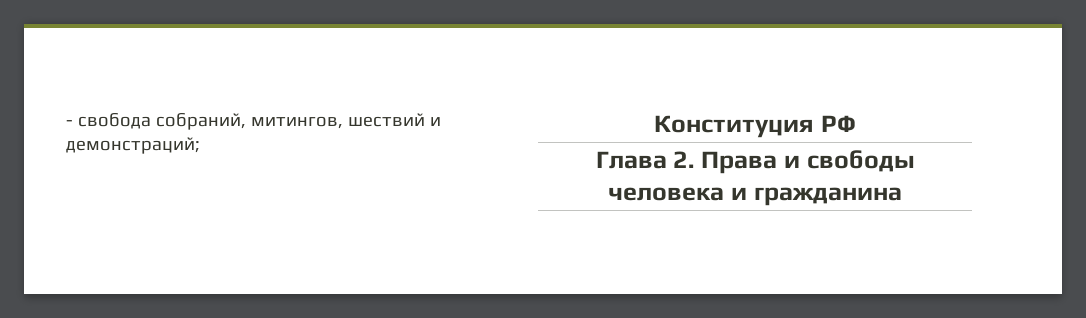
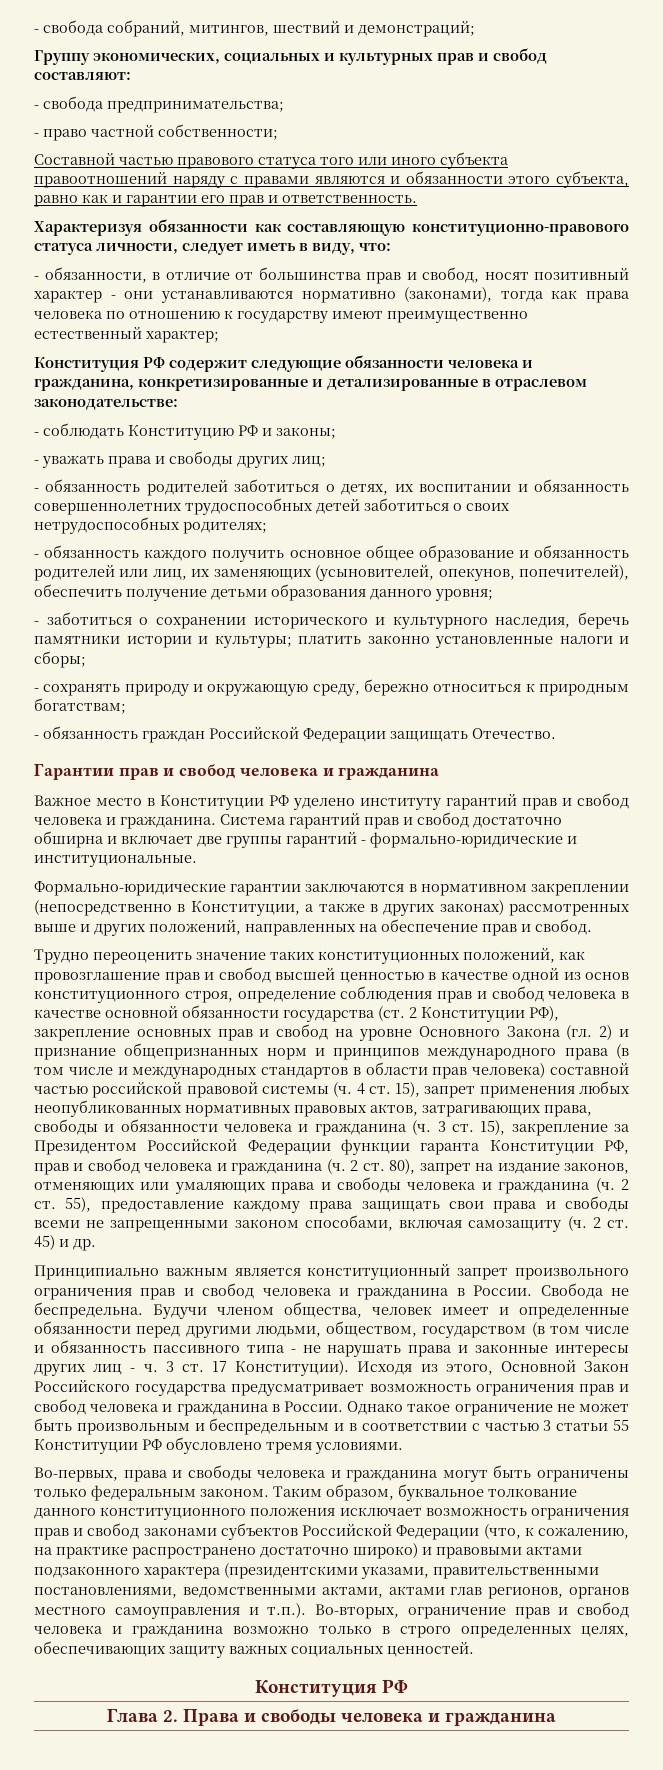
(200, 145) none -> [34,48,547,65] [34,72,131,80] [34,96,284,113] [34,124,278,141] [34,152,508,169] [34,171,629,188] [34,194,417,207] [34,219,629,236] [34,243,391,255] [34,267,629,284] [34,287,629,303] [34,310,528,323] [34,327,219,343] [34,355,533,372] [34,379,587,391] [34,399,178,410] [34,423,336,440] [34,451,326,468] [34,479,630,496] [34,498,510,515] [34,517,267,534] [34,545,629,562] [34,565,629,581] [34,584,493,601] [34,612,629,629] [34,635,629,648] [34,651,86,668] [34,679,629,696] [34,698,126,714] [34,726,556,743] [34,763,440,780] [34,793,629,810] [34,812,562,829] [34,831,577,848] [34,855,197,867] [34,881,629,896] [34,900,630,916] [34,919,592,936] [34,948,585,964] [34,967,629,984] [34,986,629,1003] [34,1005,559,1022] [34,1024,630,1041] [34,1043,629,1060] [34,1062,629,1079] [34,1081,630,1098] [34,1100,592,1117] [34,1119,630,1136] [34,1139,629,1155] [34,1158,629,1175] [34,1177,629,1194] [34,1196,629,1213] [34,1215,629,1232] [34,1235,96,1251] [34,1264,629,1280] [34,1283,629,1300] [34,1302,629,1319] [34,1321,629,1338] [34,1340,629,1357] [34,1360,629,1376] [34,1380,629,1396] [34,1399,629,1416] [34,1418,629,1435] [34,1437,403,1454] [34,1465,629,1482] [34,1484,577,1501] [34,1507,629,1520] [34,1523,629,1540] [34,1543,582,1559] [34,1563,599,1579] [34,1586,629,1599] [34,1602,629,1619] [34,1625,629,1638] [34,1641,474,1658] // Группу экономических, социальных и культурных прав и свобод составляют: // - свобода предпринимательства; // - право частной собственности; // Составной частью правового статуса того или иного субъекта правоотношений наряду с правами являются и обязанности этого субъекта, равно как и гарантии его прав и ответственность. // Характеризуя обязанности как составляющую конституционно-правового статуса личности, следует иметь в виду, что: // - обязанности, в отличие от большинства прав и свобод, носят позитивный характер - они устанавливаются нормативно (законами), тогда как права человека по отношению к государству имеют преимущественно естественный характер; // Конституция РФ содержит следующие обязанности человека и гражданина, конкретизированные и детализированные в отраслевом законодательстве: // - соблюдать Конституцию РФ и законы; // - уважать права и свободы других лиц; // - обязанность родителей заботиться о детях, их воспитании и обязанность совершеннолетних трудоспособных детей заботиться о своих нетрудоспособных родителях; // - обязанность каждого получить основное общее образование и обязанность родителей или лиц, их заменяющих (усыновителей, опекунов, попечителей), обеспечить получение детьми образования данного уровня; // - заботиться о сохранении исторического и культурного наследия, беречь памятники истории и культуры; платить законно установленные налоги и сборы; // - сохранять природу и окружающую среду, бережно относиться к природным богатствам; // - обязанность граждан Российской Федерации защищать Отечество. // Гарантии прав и свобод человека и гражданина // Важное место в Конституции РФ уделено институту гарантий прав и свобод человека и гражданина. Система гарантий прав и свобод достаточно обширна и включает две группы гарантий - формально-юридические и институциональные. // Формально-юридические гарантии заключаются в нормативном закреплении (непосредственно в Конституции, а также в других законах) рассмотренных выше и других положений, направленных на обеспечение прав и свобод. // Трудно переоценить значение таких конституционных положений, как провозглашение прав и свобод высшей ценностью в качестве одной из основ конституционного строя, определение соблюдения прав и свобод человека в качестве основной обязанности государства (ст. 2 Конституции РФ), закрепление основных прав и свобод на уровне Основного Закона (гл. 2) и признание общепризнанных норм и принципов международного права (в том числе и международных стандартов в области прав человека) составной частью российской правовой системы (ч. 4 ст. 15), запрет применения любых неопубликованных нормативных правовых актов, затрагивающих права, свободы и обязанности человека и гражданина (ч. 3 ст. 15), закрепление за Президентом Российской Федерации функции гаранта Конституции РФ, прав и свобод человека и гражданина (ч. 2 ст. 80), запрет на издание законов, отменяющих или умаляющих права и свободы человека и гражданина (ч. 2 ст. 55), предоставление каждому права защищать свои права и свободы всеми не запрещенными законом способами, включая самозащиту (ч. 2 ст. 45) и др. // Принципиально важным является конституционный запрет произвольного ограничения прав и свобод человека и гражданина в России. Свобода не беспредельна. Будучи членом общества, человек имеет и определенные обязанности перед другими людьми, обществом, государством (в том числе и обязанность пассивного типа - не нарушать права и законные интересы других лиц - ч. 3 ст. 17 Конституции). Исходя из этого, Основной Закон Российского государства предусматривает возможность ограничения прав и свобод человека и гражданина в России. Однако такое ограничение не может быть произвольным и беспредельным и в соответствии с частью 3 статьи 55 Конституции РФ обусловлено тремя условиями. // Во-первых, права и свободы человека и гражданина могут быть ограничены только федеральным законом. Таким образом, буквальное толкование данного конституционного положения исключает возможность ограничения прав и свобод законами субъектов Российской Федерации (что, к сожалению, на практике распространено достаточно широко) и правовыми актами подзаконного характера (президентскими указами, правительственными постановлениями, ведомственными актами, актами глав регионов, органов местного самоуправления и т.п.). Во-вторых, ограничение прав и свобод человека и гражданина возможно только в строго определенных целях, обеспечивающих защиту важных социальных ценностей.

